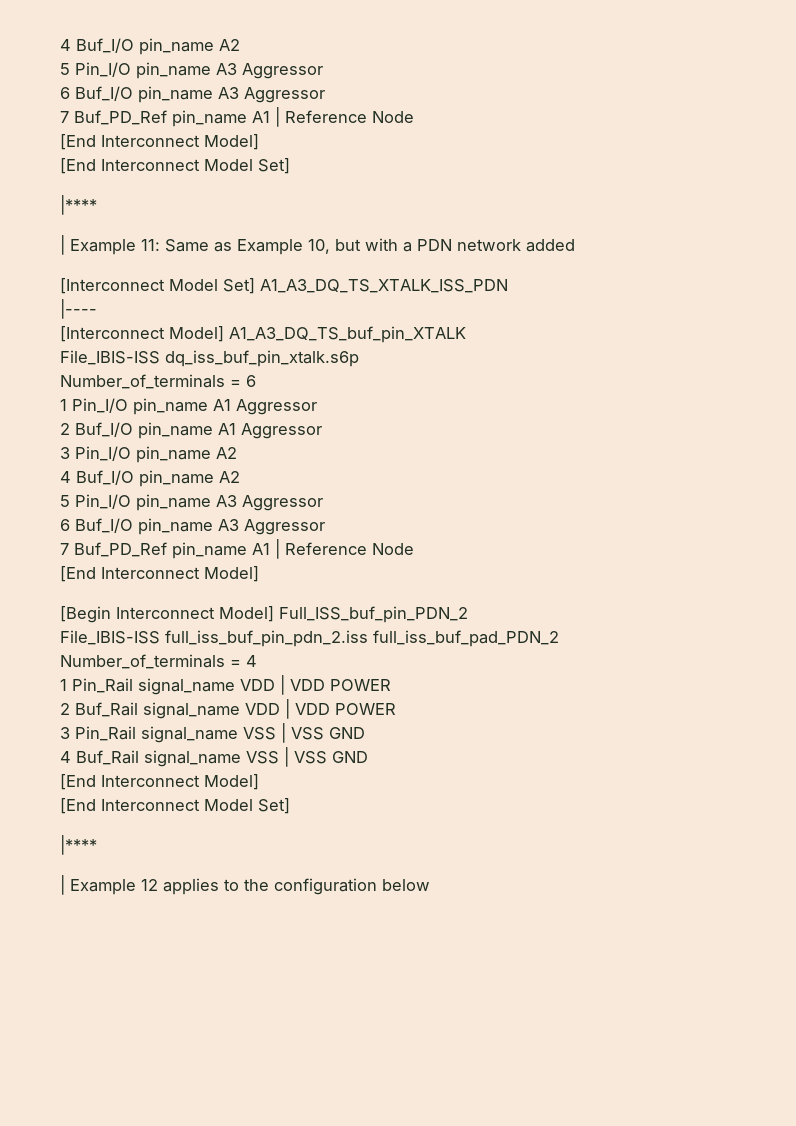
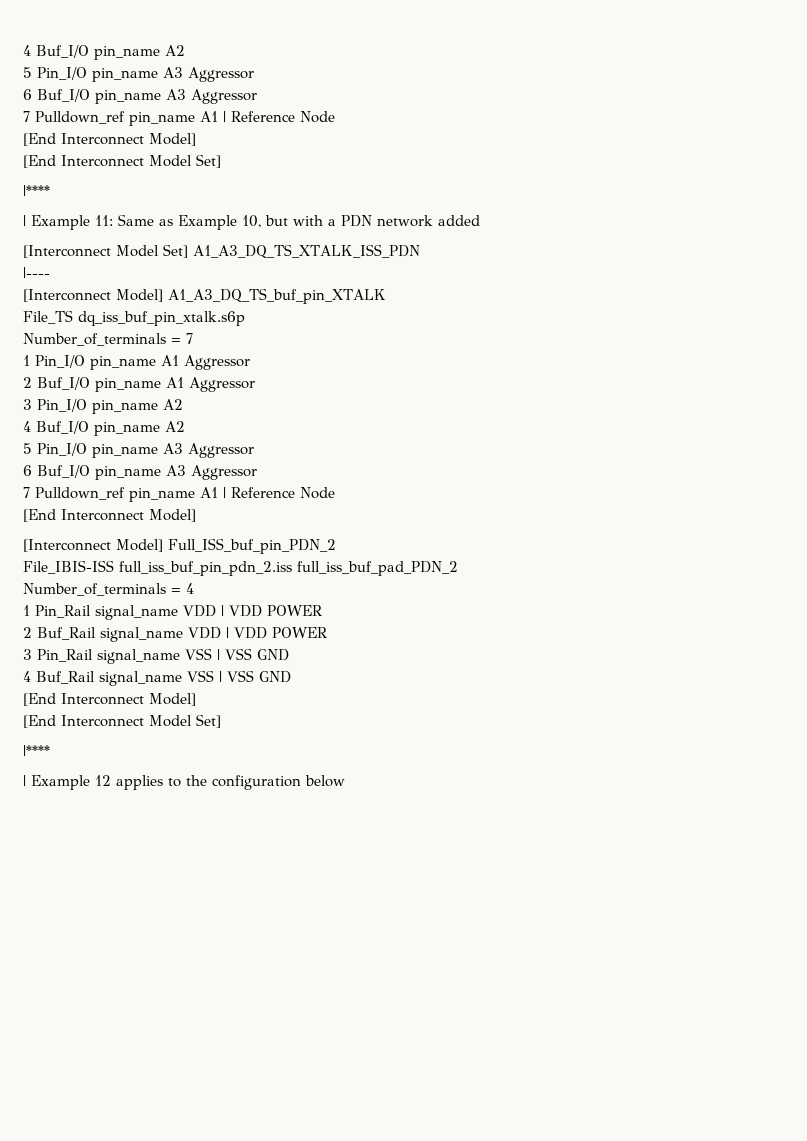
[74,110,167,125] Buf_PD_Ref -> [35,111,125,124] Pulldown_ref
[60,350,160,365] File_IBIS-ISS -> [23,310,73,324] File_TS
[246,375,256,387] 6 -> [186,333,193,344] 7
[74,539,414,559] [60,566,259,582] [60,606,215,623] Buf_PD_Ref pin_name A1 | Reference Node // [End Interconnect Model] // [Begin Interconnect -> [35,487,335,502] [23,509,196,522] [23,539,111,552] Pulldown_ref pin_name A1 | Reference Node // [End Interconnect Model] // [Interconnect

